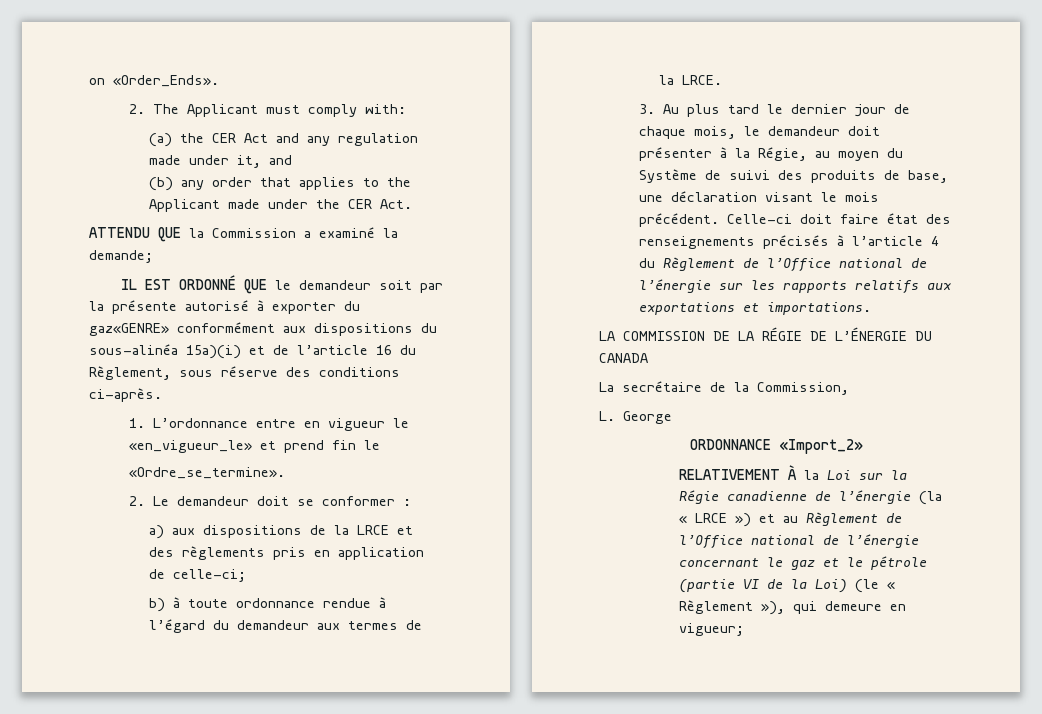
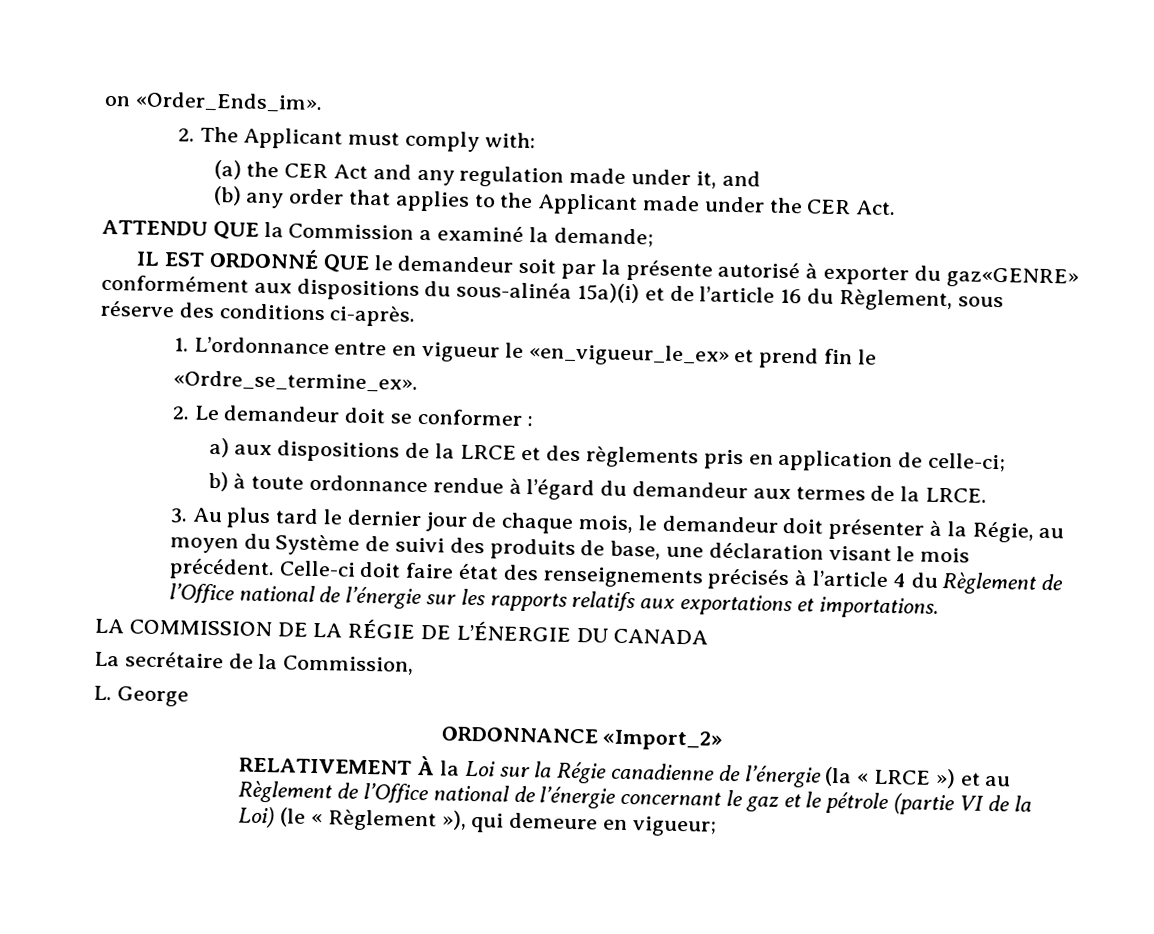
[113,75,219,87] «Order_Ends». -> [134,91,323,114] «Order_Ends_im».
[128,440,252,453] «en_vigueur_le» -> [527,343,730,367] «en_vigueur_le_ex»
[128,467,285,479] «Ordre_se_termine». -> [172,370,418,393] «Ordre_se_termine_ex».

